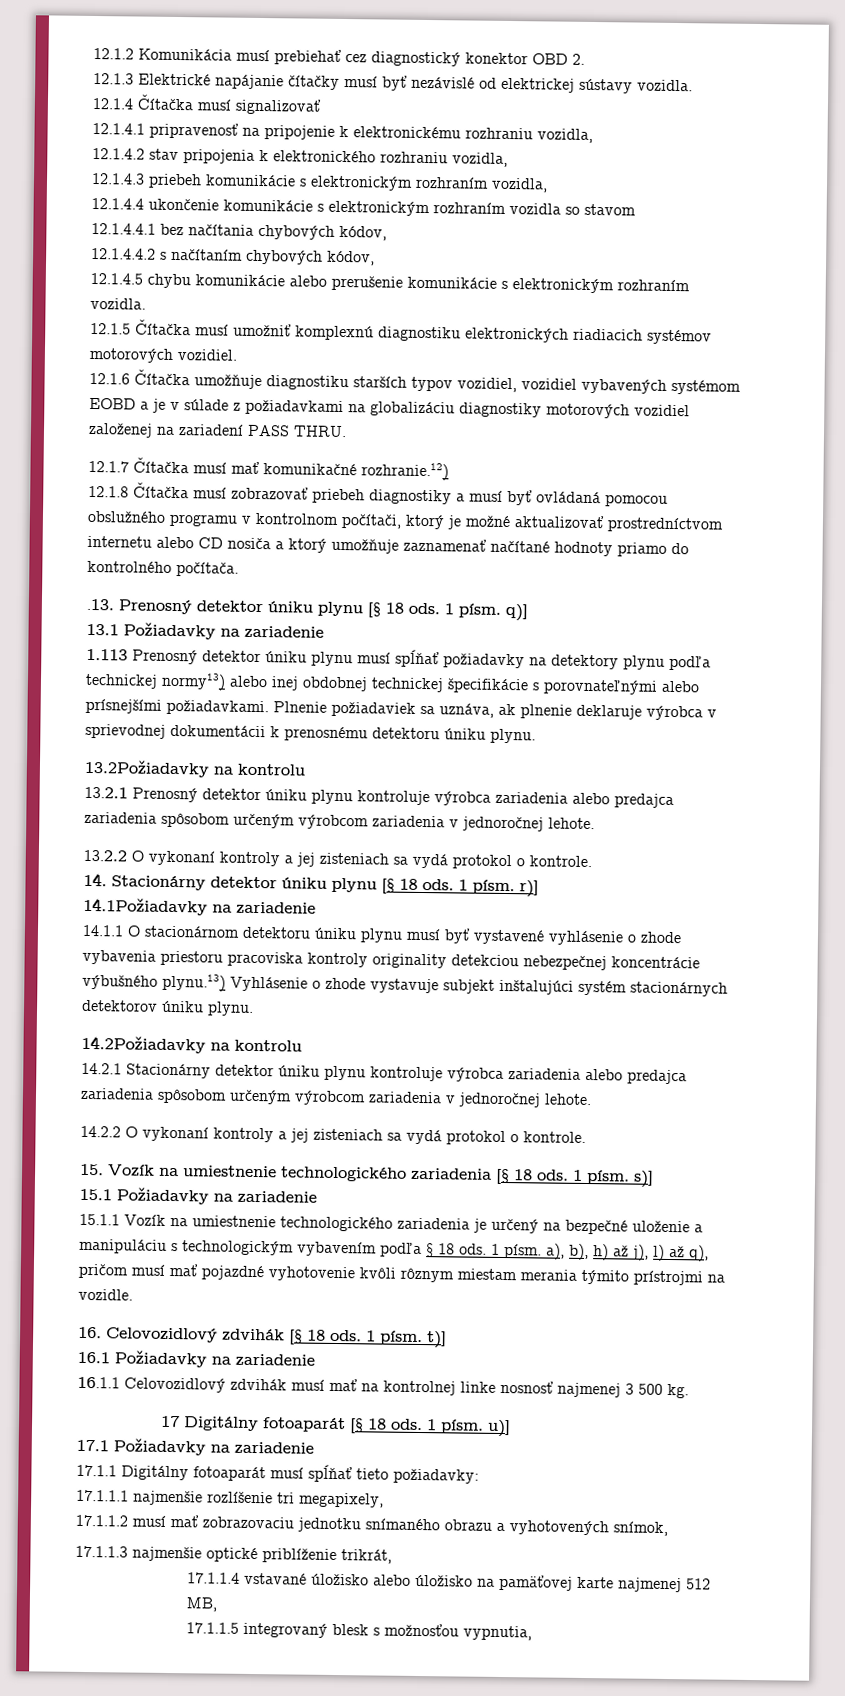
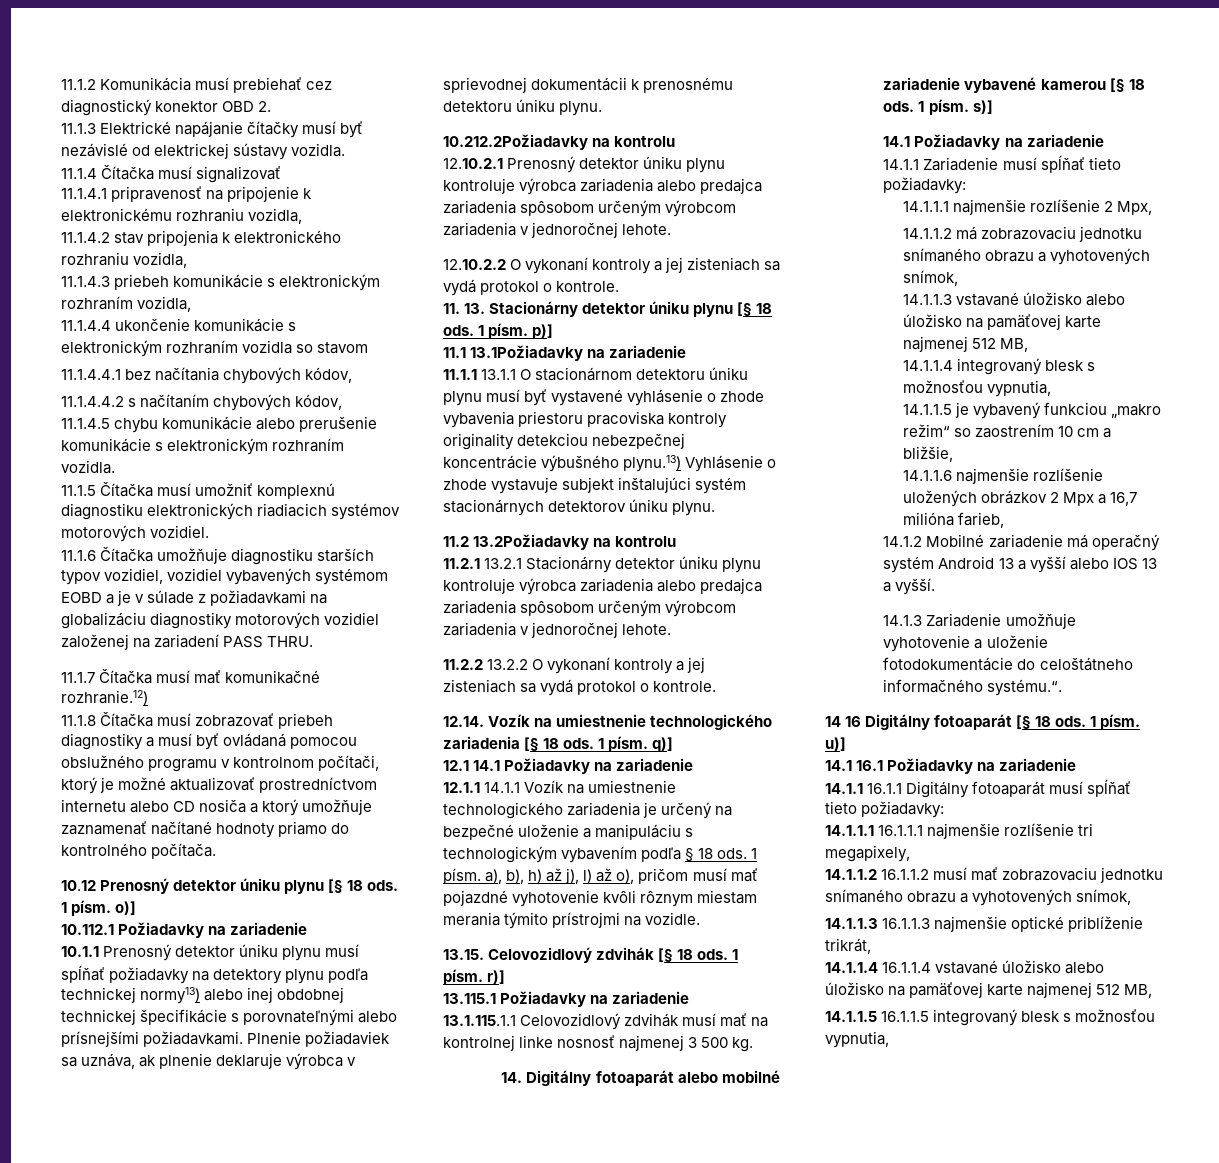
[93,47,134,60] 12.1.2 -> [61,79,96,90] 11.1.2
[93,72,134,85] 12.1.3 -> [61,123,96,134] 11.1.3
[92,97,134,110] 12.1.4 -> [61,168,97,179] 11.1.4
[92,122,145,135] 12.1.4.1 -> [61,188,107,199] 11.1.4.1
[92,147,145,160] 12.1.4.2 -> [61,232,110,243] 11.1.4.2
[91,172,145,185] 12.1.4.3 -> [61,276,110,287] 11.1.4.3
[91,197,144,210] 12.1.4.4 -> [61,320,111,331] 11.1.4.4
[91,222,156,235] 12.1.4.4.1 -> [61,369,121,380] 11.1.4.4.1
[91,247,156,260] 12.1.4.4.2 -> [61,396,124,407] 11.1.4.4.2
[90,272,143,285] 12.1.4.5 -> [61,418,110,429] 11.1.4.5
[90,322,131,335] 12.1.5 -> [61,485,96,496] 11.1.5
[89,372,130,385] 12.1.6 -> [61,550,96,561] 11.1.6
[88,460,129,473] 12.1.7 -> [61,672,95,683] 11.1.7
[88,485,129,498] 12.1.8 -> [61,715,96,726] 11.1.8
[86,598,114,611] .13. -> [61,880,96,891] 10.12
[505,603,528,622] [86,622,324,640] [86,648,128,661] q)] // 13.1 Požiadavky na zariadenie // 1.113 -> [115,901,137,915] [61,922,308,938] [61,946,99,957] o)] // 10.112.1 Požiadavky na zariadenie // 10.1.1
[84,759,305,778] [84,786,128,799] 13.2Požiadavky na kontrolu // 13.2.1 -> [443,134,676,150] [443,158,503,169] 10.212.2Požiadavky na kontrolu // 12.10.2.1
[83,849,127,862] 13.2.2 -> [443,259,506,270] 12.10.2.2
[83,872,107,887] 14. -> [443,303,486,314] 11. 13.
[519,880,539,898] [83,897,316,916] [82,924,124,937] r)] // 14.1Požiadavky na zariadenie // 14.1.1 -> [532,324,554,339] [443,345,687,361] [443,369,517,380] p)] // 11.1 13.1Požiadavky na zariadenie // 11.1.1 13.1.1
[81,1035,302,1054] [81,1062,122,1075] 14.2Požiadavky na kontrolu // 14.2.1 -> [443,534,677,550] [443,558,523,569] 11.2 13.2Požiadavky na kontrolu // 11.2.1 13.2.1
[80,1125,121,1138] 14.2.2 -> [443,659,529,670] 11.2.2 13.2.2
[80,1163,104,1176] 15. -> [443,716,484,727] 12.14.
[633,1170,654,1188] [79,1187,317,1205] [79,1213,120,1226] s)] // 15.1 Požiadavky na zariadenie // 15.1.1 -> [652,737,674,752] [443,758,694,774] [443,782,521,793] q)] // 12.1 14.1 Požiadavky na zariadenie // 12.1.1 14.1.1
[689,1245,709,1262] q), -> [616,869,635,884] o),
[78,1326,102,1339] 16. -> [443,949,484,960] 13.15.
[426,1331,447,1349] [77,1350,315,1368] [77,1376,120,1389] t)] // 16.1 Požiadavky na zariadenie // 16.1.1 -> [487,970,506,984] [443,991,690,1007] [443,1015,516,1026] r)] // 13.115.1 Požiadavky na zariadenie // 13.1.115.1.1
[160,1415,511,1438] [76,1438,314,1456] [76,1464,479,1484] [76,1489,384,1508] [75,1514,668,1537] [75,1545,392,1564] [186,1572,240,1584] 17 Digitálny fotoaparát [§ 18 ods. 1 písm. u)] // 17.1 Požiadavky na zariadenie // 17.1.1 Digitálny fotoaparát musí spĺňať tieto požiadavky: // 17.1.1.1 najmenšie rozlíšenie tri megapixely, // 17.1.1.2 musí mať zobrazovaciu jednotku snímaného obrazu a vyhotovených snímok, // 17.1.1.3 najmenšie optické priblíženie trikrát, // 17.1.1.4 -> [501,1070,780,1086] [883,77,1145,93] [883,99,993,115] [883,134,1104,150] [883,155,1121,173] [883,177,967,194] [902,199,1153,215] [902,226,1143,242] [902,248,1151,265] [902,270,958,286] [902,294,952,305] 14. Digitálny fotoaparát alebo mobilné zariadenie vybavené kamerou [§ 18 ods. 1 písm. s)] // 14.1 Požiadavky na zariadenie // 14.1.1 Zariadenie musí spĺňať tieto požiadavky: // 14.1.1.1 najmenšie rozlíšenie 2 Mpx, // 14.1.1.2 má zobrazovaciu jednotku snímaného obrazu a vyhotovených snímok, // 14.1.1.3
[185,1622,532,1641] 17.1.1.5 integrovaný blesk s možnosťou vypnutia, -> [902,358,1096,375] [902,380,1051,397] [902,402,1162,419] [902,424,1112,438] [902,446,953,462] [902,468,1104,484] [902,490,1138,507] [902,512,1004,528] [883,534,1160,551] [883,556,1157,573] [883,578,936,595] [883,613,1076,629] [883,635,1048,652] [883,657,1133,671] [883,679,1063,696] [825,714,1141,730] [825,737,846,751] [825,758,1077,774] [825,779,1132,798] [825,801,945,818] [825,823,1094,839] [825,845,910,862] [825,867,1164,883] [825,889,1132,906] [825,916,1144,932] [825,938,871,954] [825,960,1105,974] [825,982,1153,998] [825,1009,1156,1026] [825,1031,889,1048] 14.1.1.4 integrovaný blesk s možnosťou vypnutia, // 14.1.1.5 je vybavený funkciou „makro režim“ so zaostrením 10 cm a bližšie, // 14.1.1.6 najmenšie rozlíšenie uložených obrázkov 2 Mpx a 16,7 milióna farieb, // 14.1.2 Mobilné zariadenie má operačný systém Android 13 a vyšší alebo IOS 13 a vyšší. // 14.1.3 Zariadenie umožňuje vyhotovenie a uloženie fotodokumentácie do celoštátneho informačného systému.“. // 14 16 Digitálny fotoaparát [§ 18 ods. 1 písm. u)] // 14.1 16.1 Požiadavky na zariadenie // 14.1.1 16.1.1 Digitálny fotoaparát musí spĺňať tieto požiadavky: // 14.1.1.1 16.1.1.1 najmenšie rozlíšenie tri megapixely, // 14.1.1.2 16.1.1.2 musí mať zobrazovaciu jednotku snímaného obrazu a vyhotovených snímok, // 14.1.1.3 16.1.1.3 najmenšie optické priblíženie trikrát, // 14.1.1.4 16.1.1.4 vstavané úložisko alebo úložisko na pamäťovej karte najmenej 512 MB, // 14.1.1.5 16.1.1.5 integrovaný blesk s možnosťou vypnutia,

